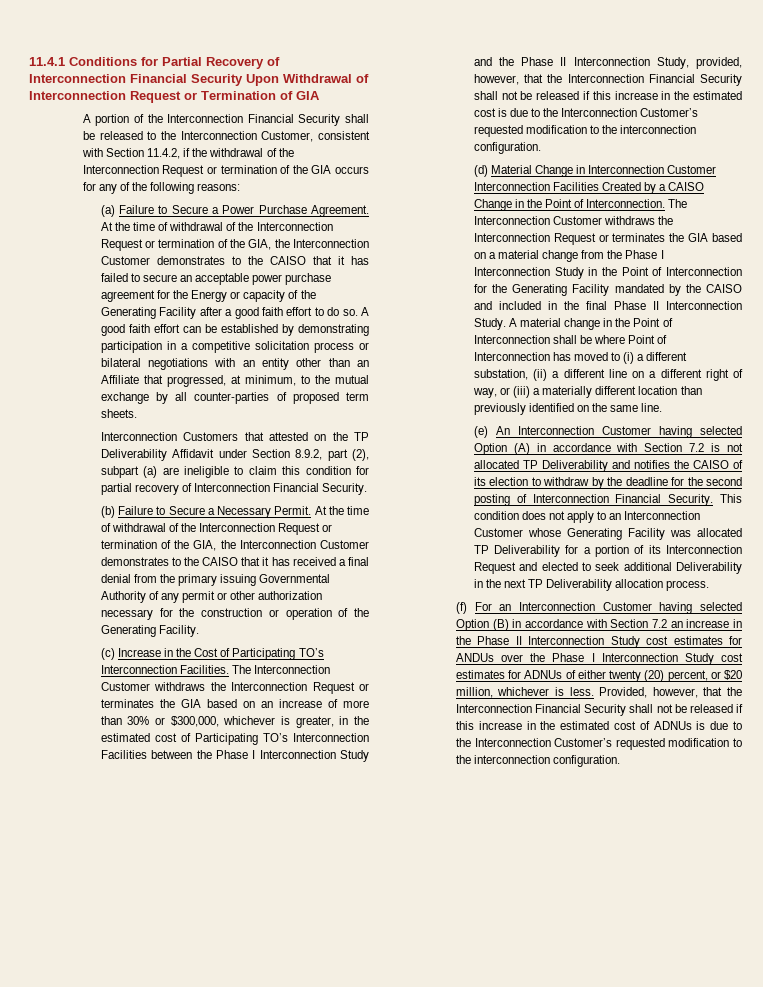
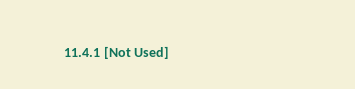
[69,57,280,69] [29,74,369,86] [29,91,320,103] [82,114,370,126] [82,131,370,142] [81,148,294,159] [82,165,370,177] [82,182,241,194] [100,205,369,217] [100,222,333,231] [100,239,369,251] [100,256,369,265] [100,273,332,285] [100,290,316,302] [100,307,369,319] [100,324,369,336] [100,341,369,353] [100,358,369,370] [100,375,369,387] [100,392,369,404] [100,409,137,418] [100,432,369,441] [100,449,369,461] [100,466,370,478] [100,483,368,495] [100,506,369,518] [100,523,333,535] [100,540,369,551] [100,557,370,566] [100,574,331,586] [100,591,323,603] [100,608,369,620] [100,625,199,637] [100,648,324,660] [100,665,331,674] [100,682,369,694] [100,699,370,708] [100,716,370,728] [100,733,369,745] [100,750,369,762] [473,57,742,69] [473,74,742,86] [473,91,742,100] [473,108,699,117] [473,125,697,137] [473,142,541,154] [473,165,717,177] [473,182,705,194] [473,199,688,211] [473,216,674,225] [473,233,742,245] [473,250,664,262] [473,267,742,279] [473,284,742,296] [473,301,742,310] [473,318,673,330] [473,335,668,344] [473,352,688,364] [473,369,743,381] [472,386,702,398] [473,403,663,415] [473,426,742,438] [473,443,743,455] [473,460,743,472] [473,477,742,489] [473,494,742,506] [473,511,701,523] [473,528,742,540] [473,545,742,557] [473,562,742,574] [473,579,710,591] [455,602,742,614] [455,619,742,631] [455,636,742,648] [455,653,743,665] [455,670,742,682] [455,687,742,698] [455,704,743,716] [455,721,742,730] [455,738,742,750] [455,755,621,767] Conditions for Partial Recovery of Interconnection Financial Security Upon Withdrawal of Interconnection Request or Termination of GIA // A portion of the Interconnection Financial Security shall be released to the Interconnection Customer, consistent with Section 11.4.2, if the withdrawal of the Interconnection Request or termination of the GIA occurs for any of the following reasons: // (a) Failure to Secure a Power Purchase Agreement. At the time of withdrawal of the Interconnection Request or termination of the GIA, the Interconnection Customer demonstrates to the CAISO that it has failed to secure an acceptable power purchase agreement for the Energy or capacity of the Generating Facility after a good faith effort to do so. A good faith effort can be established by demonstrating participation in a competitive solicitation process or bilateral negotiations with an entity other than an Affiliate that progressed, at minimum, to the mutual exchange by all counter-parties of proposed term sheets. // Interconnection Customers that attested on the TP Deliverability Affidavit under Section 8.9.2, part (2), subpart (a) are ineligible to claim this condition for partial recovery of Interconnection Financial Security. // (b) Failure to Secure a Necessary Permit. At the time of withdrawal of the Interconnection Request or termination of the GIA, the Interconnection Customer demonstrates to the CAISO that it has received a final denial from the primary issuing Governmental Authority of any permit or other authorization necessary for the construction or operation of the Generating Facility. // (c) Increase in the Cost of Participating TO’s Interconnection Facilities. The Interconnection Customer withdraws the Interconnection Request or terminates the GIA based on an increase of more than 30% or $300,000, whichever is greater, in the estimated cost of Participating TO’s Interconnection Facilities between the Phase I Interconnection Study and the Phase II Interconnection Study, provided, however, that the Interconnection Financial Security shall not be released if this increase in the estimated cost is due to the Interconnection Customer’s requested modification to the interconnection configuration. // (d) Material Change in Interconnection Customer Interconnection Facilities Created by a CAISO Change in the Point of Interconnection. The Interconnection Customer withdraws the Interconnection Request or terminates the GIA based on a material change from the Phase I Interconnection Study in the Point of Interconnection for the Generating Facility mandated by the CAISO and included in the final Phase II Interconnection Study. A material change in the Point of Interconnection shall be where Point of Interconnection has moved to (i) a different substation, (ii) a different line on a different right of way, or (iii) a materially different location than previously identified on the same line. // (e) An Interconnection Customer having selected Option (A) in accordance with Section 7.2 is not allocated TP Deliverability and notifies the CAISO of its election to withdraw by the deadline for the second posting of Interconnection Financial Security. This condition does not apply to an Interconnection Customer whose Generating Facility was allocated TP Deliverability for a portion of its Interconnection Request and elected to seek additional Deliverability in the next TP Deliverability allocation process. // (f) For an Interconnection Customer having selected Option (B) in accordance with Section 7.2 an increase in the Phase II Interconnection Study cost estimates for ANDUs over the Phase I Interconnection Study cost estimates for ADNUs of either twenty (20) percent, or $20 million, whichever is less. Provided, however, that the Interconnection Financial Security shall not be released if this increase in the estimated cost of ADNUs is due to the Interconnection Customer’s requested modification to the interconnection configuration. -> [103,46,170,59] [Not Used]

